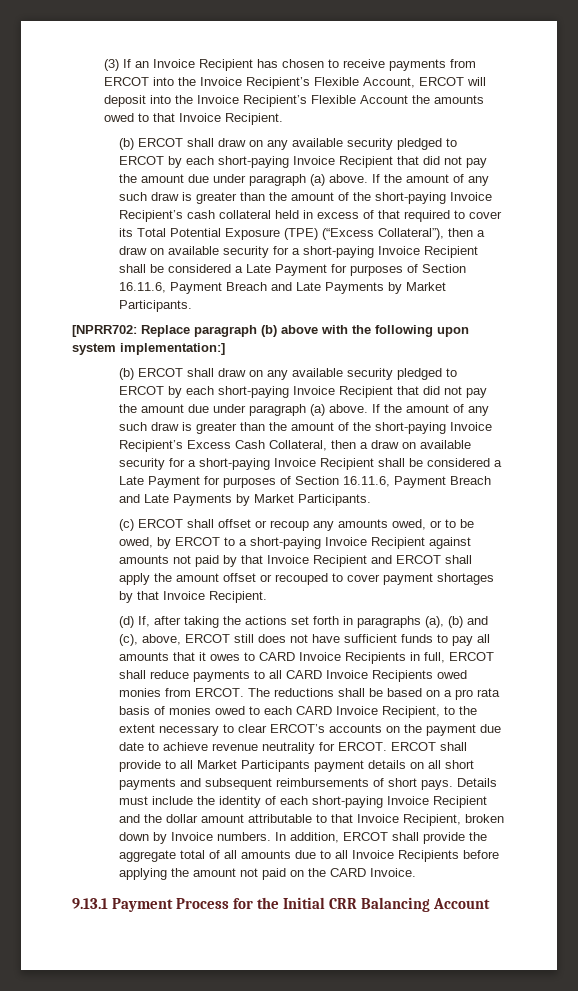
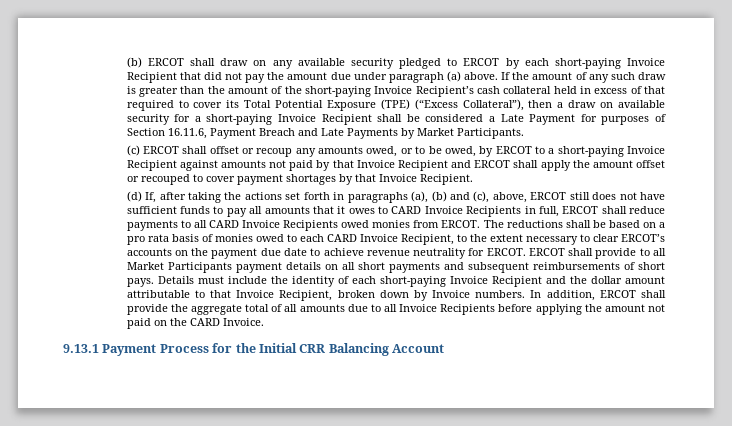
[103,59,476,71] [103,77,486,89] [103,95,484,107] [103,113,283,125] (3) If an Invoice Recipient has chosen to receive payments from ERCOT into the Invoice Recipient’s Flexible Account, ERCOT will deposit into the Invoice Recipient’s Flexible Account the amounts owed to that Invoice Recipient. // -> (126, 62) none
[72,325,469,337] [72,343,225,355] [119,368,458,380] [119,386,488,398] [119,404,490,416] [119,422,493,434] [119,440,472,452] [119,458,503,470] [119,476,492,488] [119,494,372,506] // [NPRR702: Replace paragraph (b) above with the following upon system implementation:] // (b) ERCOT shall draw on any available security pledged to ERCOT by each short-paying Invoice Recipient that did not pay the amount due under paragraph (a) above. If the amount of any such draw is greater than the amount of the short-paying Invoice Recipient’s Excess Cash Collateral, then a draw on available security for a short-paying Invoice Recipient shall be considered a Late Payment for purposes of Section 16.11.6, Payment Breach and Late Payments by Market Participants. -> (524, 133) none

